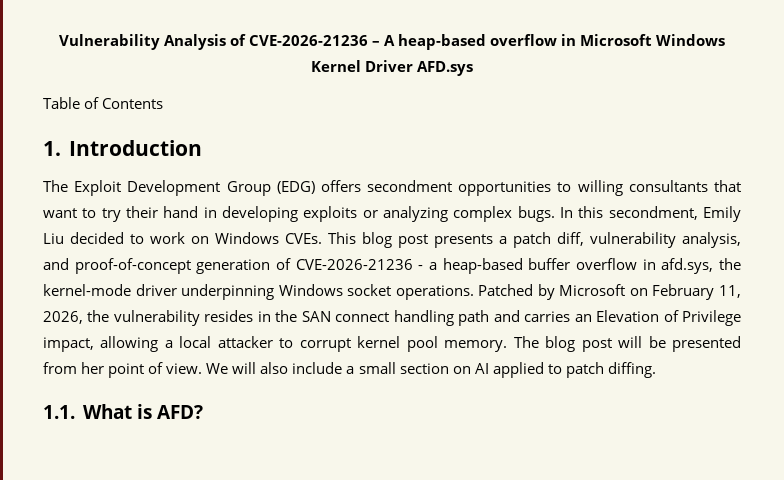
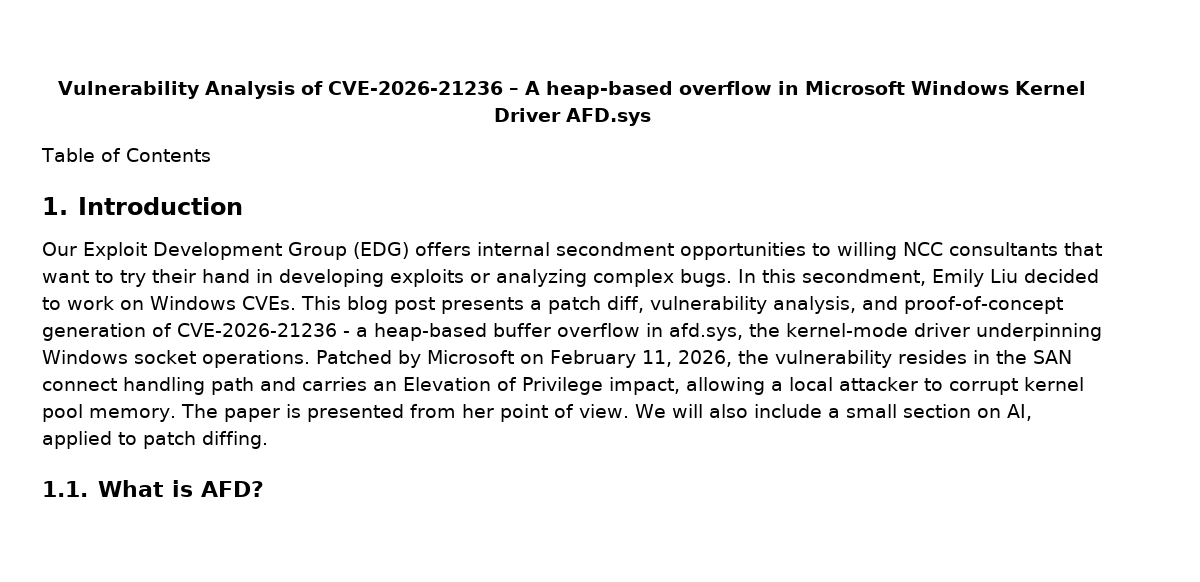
[43,180,68,192] The -> [42,242,77,256] Our
(361, 186) none -> [477,242,550,256] internal
(623, 188) none -> [903,242,943,256] NCC
[545,336,666,352] blog post will be -> [223,404,301,422] paper is
[474,363,489,374] AI -> [1006,404,1032,421] AI,

